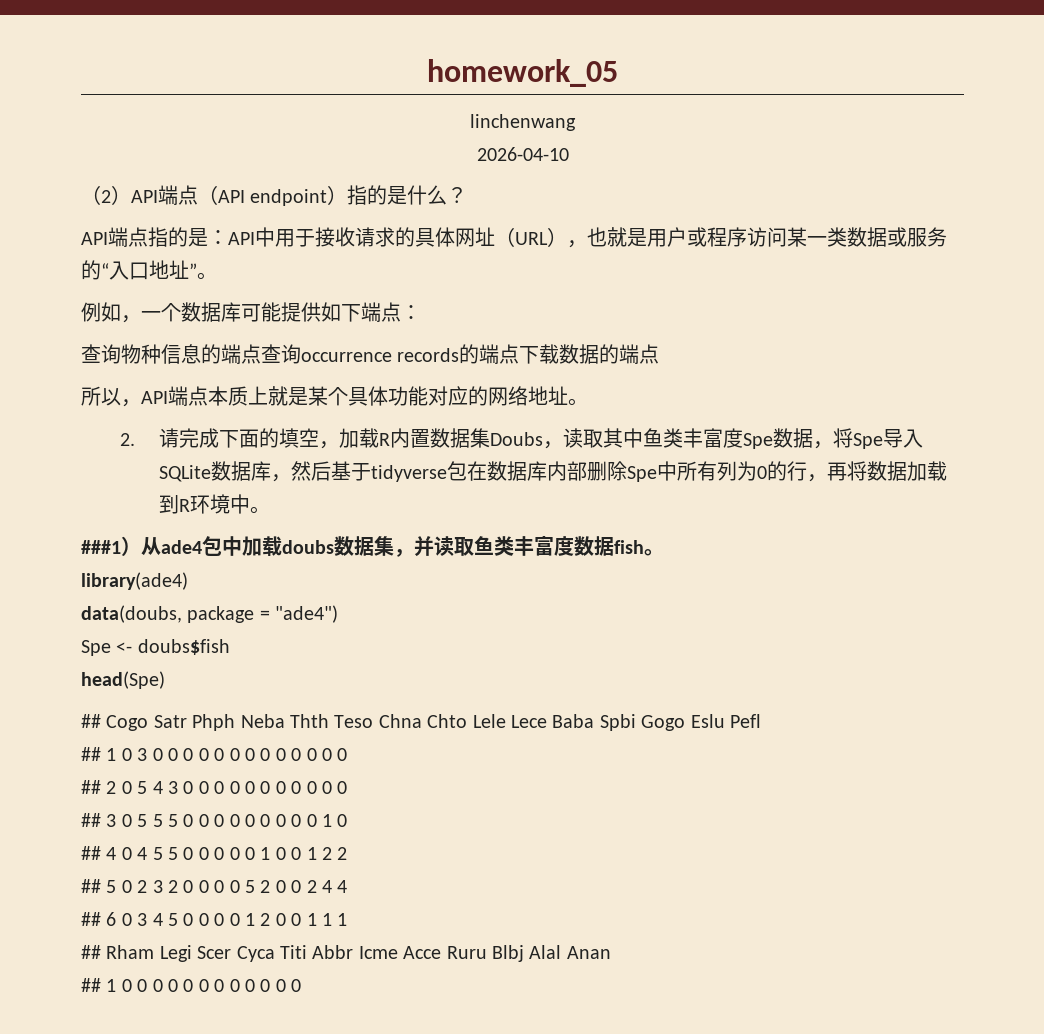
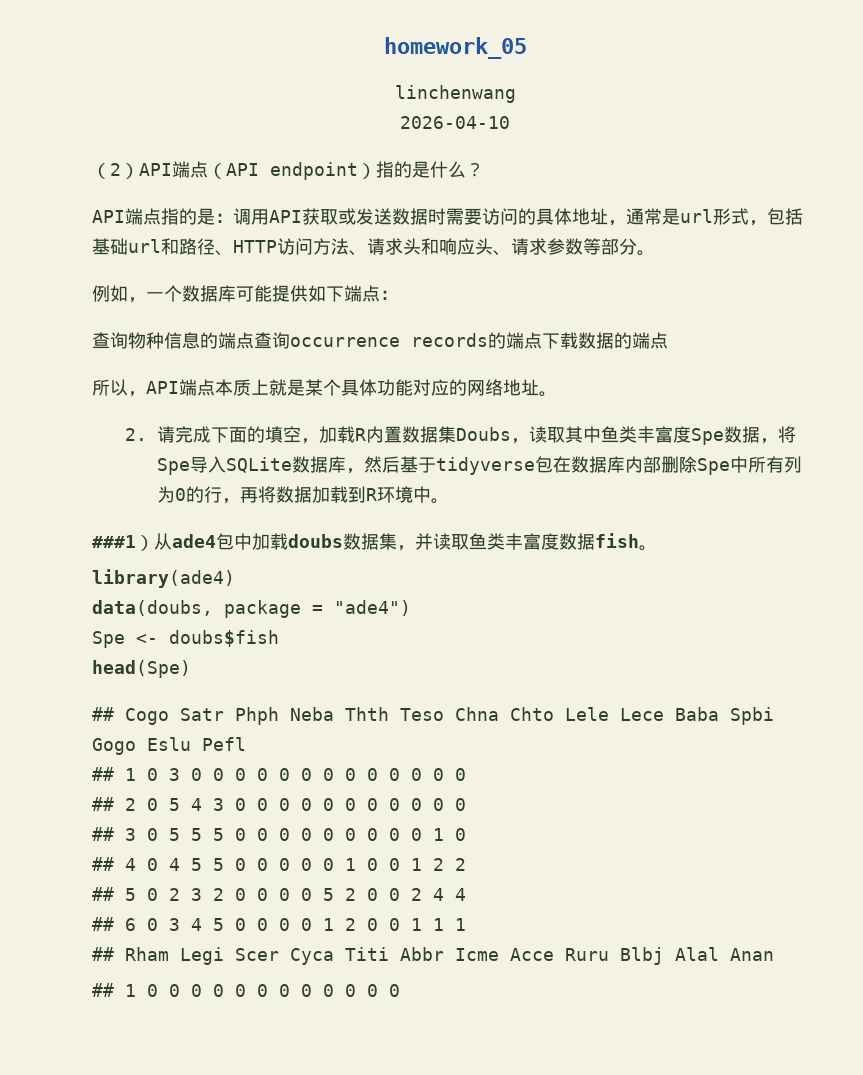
[228,227,947,248] [81,260,197,280] API中用于接收请求的具体网址（URL），也就是用户或程序访问某一类数据或服务的“入口地址” -> [233,208,803,226] [92,238,637,256] 调用API获取或发送数据时需要访问的具体地址，通常是url形式，包括基础url和路径、HTTP访问方法、请求头和响应头、请求参数等部分

